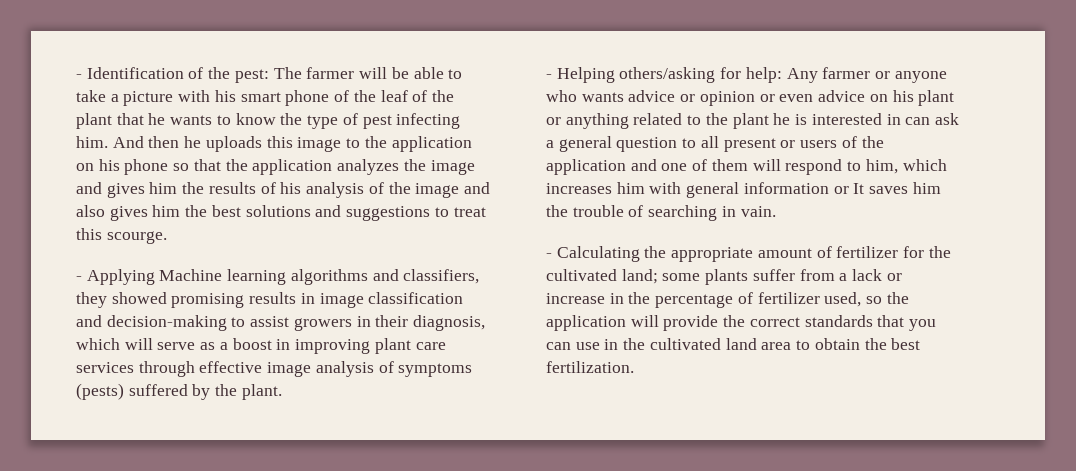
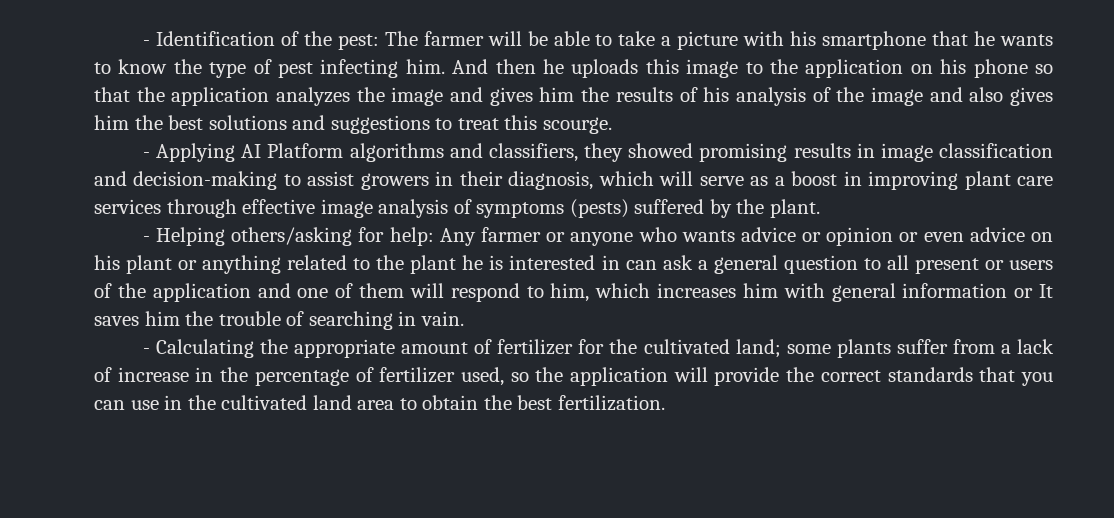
[240,90,454,106] [76,113,112,129] smart phone of the leaf of the plant -> [822,31,927,50] smartphone
[159,269,287,285] Machine learning -> [241,143,344,158] AI Platform
[886,273,902,281] or -> [94,367,112,382] of

